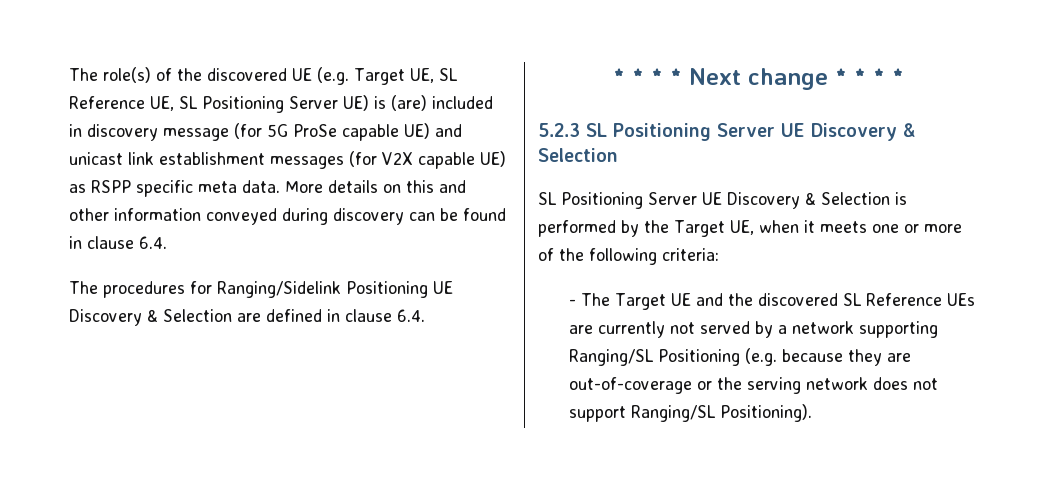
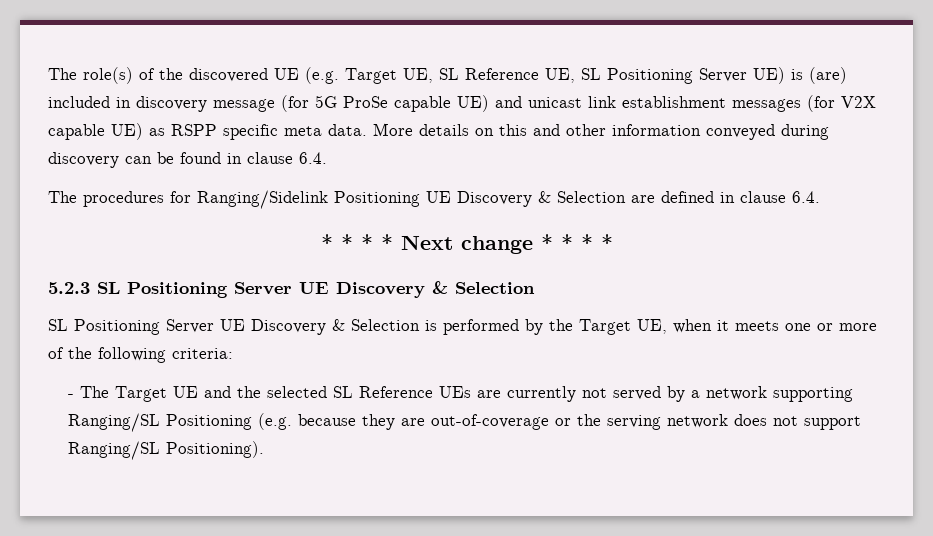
[757,293,838,306] discovered -> [266,386,327,398] selected

